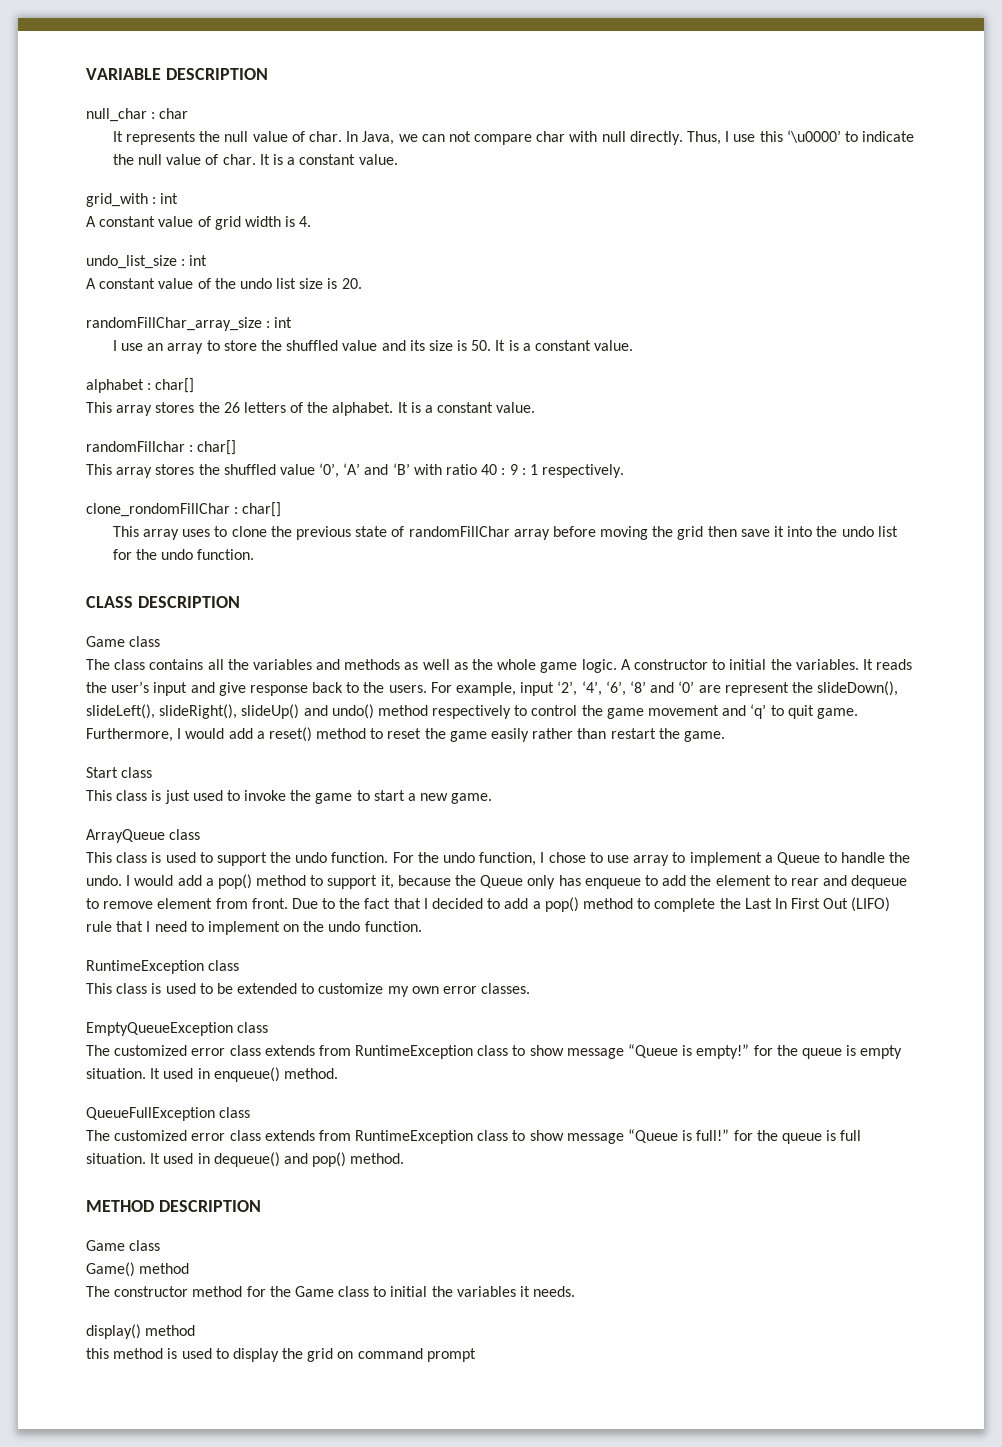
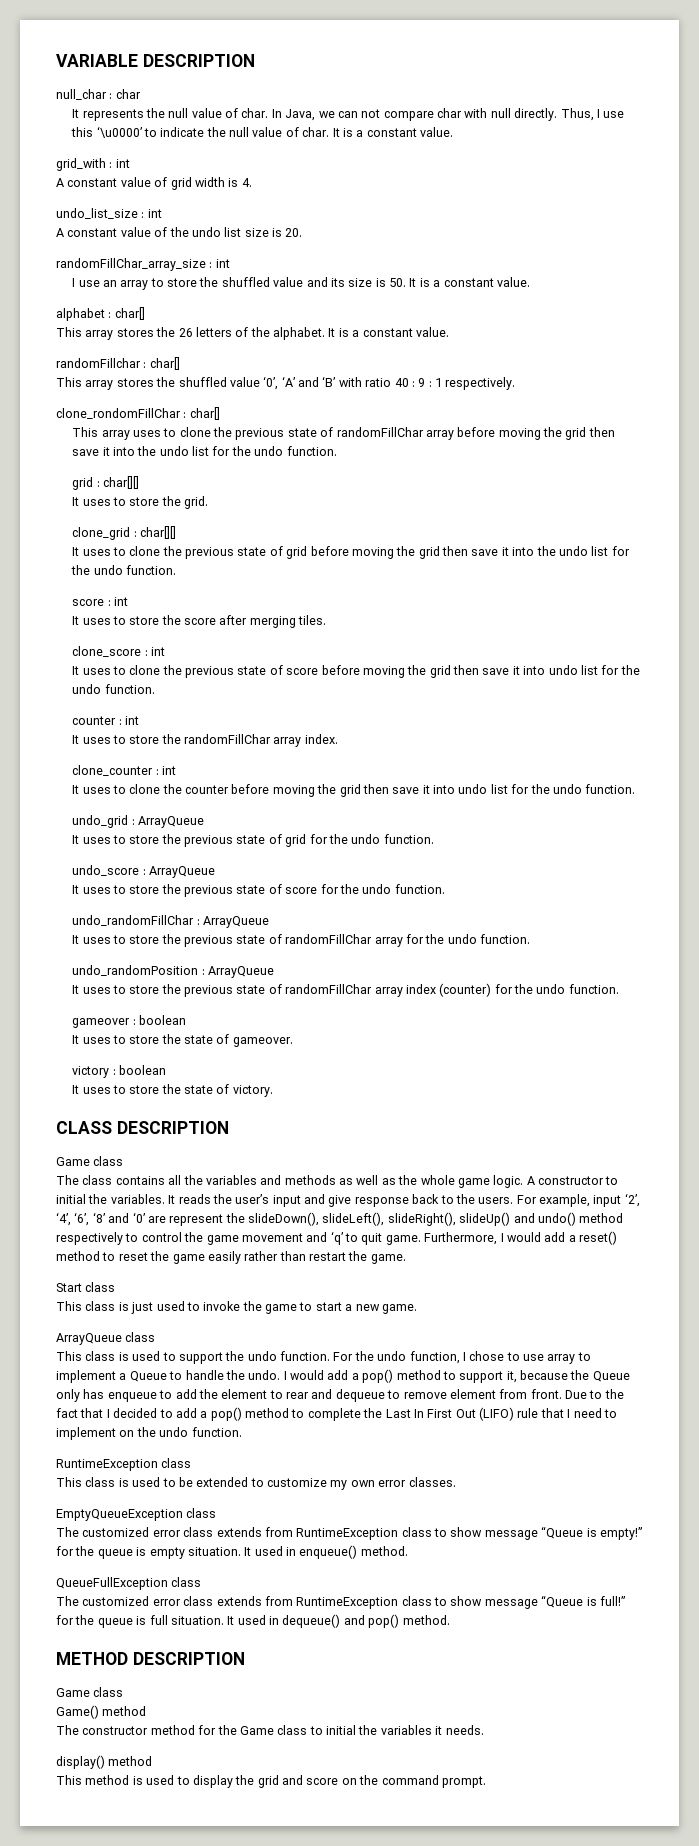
(255, 554) none -> [72,476,139,490] [72,496,209,509] [72,526,176,540] [72,546,630,559] [71,565,176,575] [72,597,128,606] [72,615,327,628] [72,646,165,657] [72,665,640,678] [72,684,155,694] [72,716,139,725] [72,734,338,747] [72,765,176,776] [72,784,636,797] [72,815,204,828] [72,834,434,847] [72,865,215,878] [72,884,445,897] [72,915,269,928] [72,934,531,947] [72,965,274,978] [72,983,619,997] [72,1015,186,1028] [72,1034,293,1047] [72,1065,166,1078] [72,1084,273,1097] // grid : char[][] // It uses to store the grid. // clone_grid : char[][] // It uses to clone the previous state of grid before moving the grid then save it into the undo list for the undo function. // score : int // It uses to store the score after merging tiles. // clone_score : int // It uses to clone the previous state of score before moving the grid then save it into undo list for the undo function. // counter : int // It uses to store the randomFillChar array index. // clone_counter : int // It uses to clone the counter before moving the grid then save it into undo list for the undo function. // undo_grid : ArrayQueue // It uses to store the previous state of grid for the undo function. // undo_score : ArrayQueue // It uses to store the previous state of score for the undo function. // undo_randomFillChar : ArrayQueue // It uses to store the previous state of randomFillChar array for the undo function. // undo_randomPosition : ArrayQueue // It uses to store the previous state of randomFillChar array index (counter) for the undo function. // gameover : boolean // It uses to store the state of gameover. // victory : boolean // It uses to store the state of victory.
[86,1348,109,1359] this -> [56,1775,82,1785] This
[337,1348,476,1362] on command prompt -> [282,1775,486,1788] and score on the command prompt.

